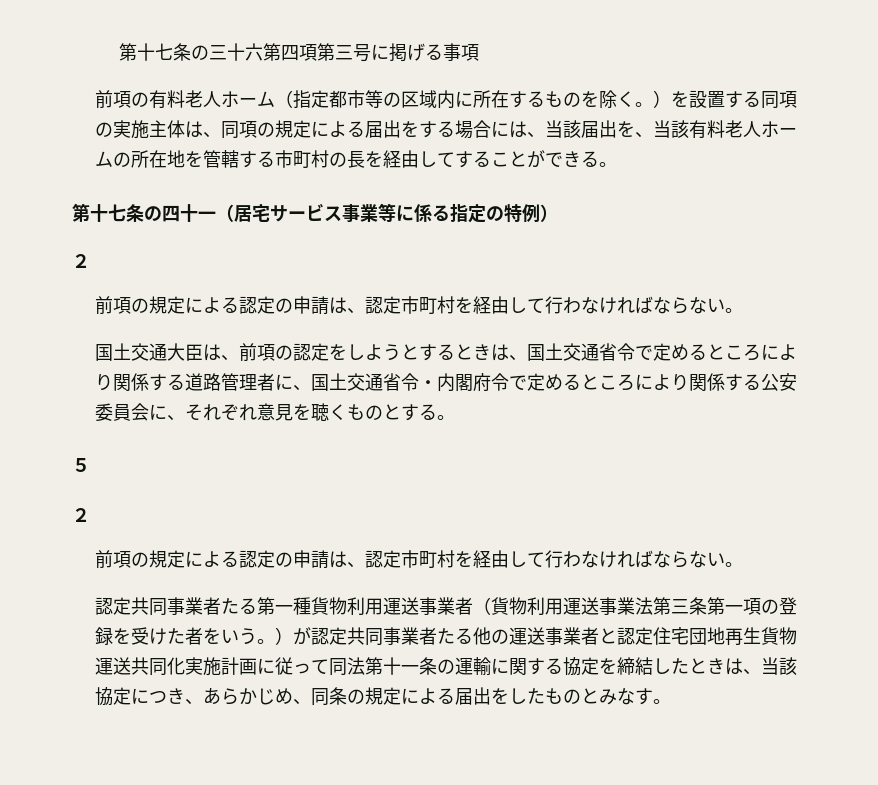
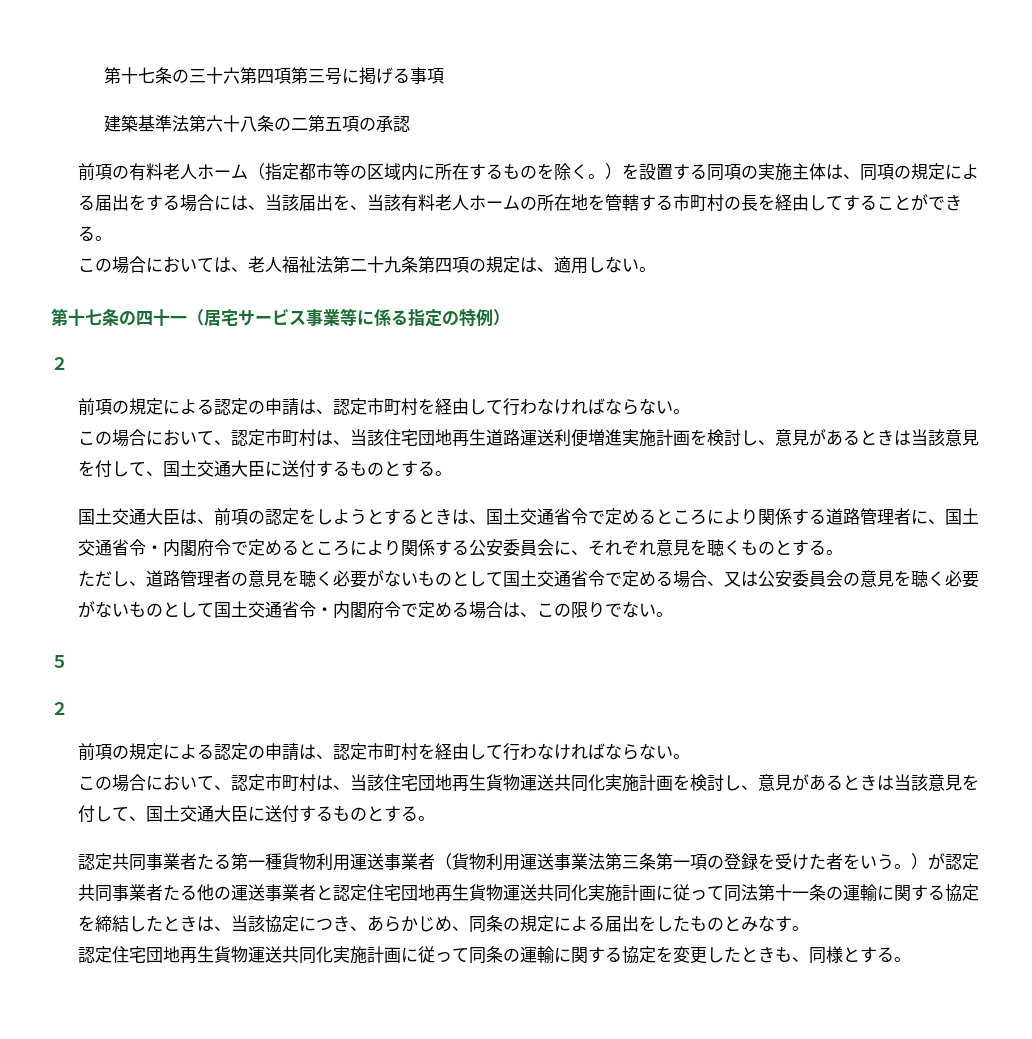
(479, 52) none -> [104,115,411,132] // 建築基準法第六十八条の二第五項の承認
(618, 164) none -> [77,256,656,274] // この場合においては、老人福祉法第二十九条第四項の規定は、適用しない。
(744, 310) none -> [77,429,979,447] [77,460,452,478] // この場合において、認定市町村は、当該住宅団地再生道路運送利便増進実施計画を検討し、意見があるときは当該意見を付して、国土交通大臣に送付するものとする。
(456, 417) none -> [77,570,979,588] [77,601,673,619] // ただし、道路管理者の意見を聴く必要がないものとして国土交通省令で定める場合、又は公安委員会の意見を聴く必要がないものとして国土交通省令・内閣府令で定める場合は、この限りでない。
(744, 564) none -> [77,774,979,792] [77,805,435,823] // この場合において、認定市町村は、当該住宅団地再生貨物運送共同化実施計画を検討し、意見があるときは当該意見を付して、国土交通大臣に送付するものとする。
(672, 701) none -> [77,946,911,964] // 認定住宅団地再生貨物運送共同化実施計画に従って同条の運輸に関する協定を変更したときも、同様とする。

